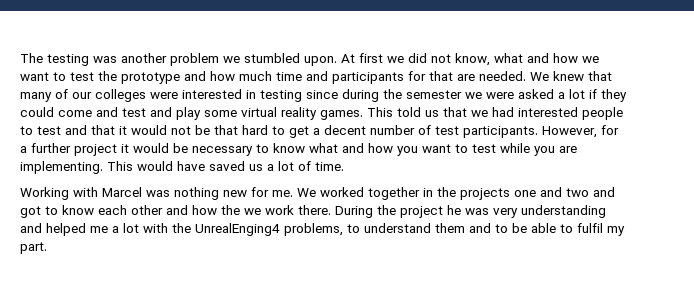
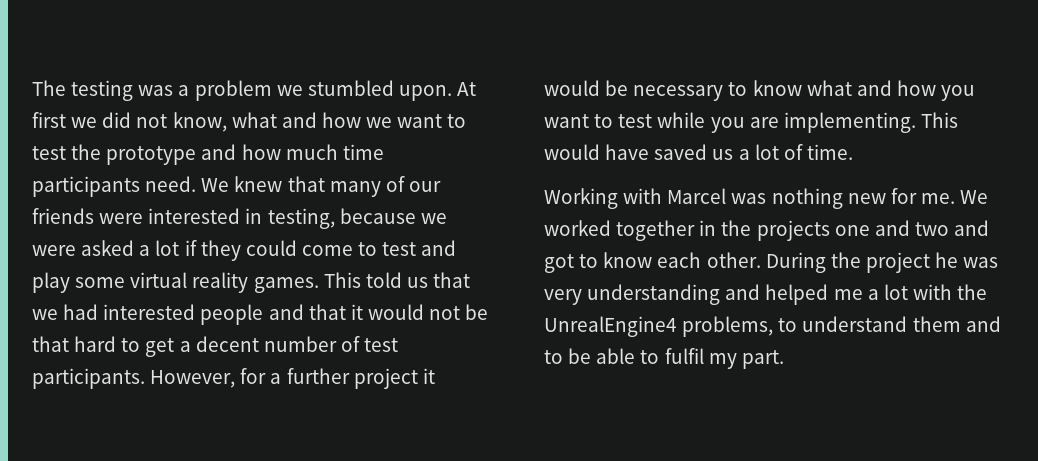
[121,53,167,63] another -> [178,85,190,96] a
[306,71,526,84] and participants for that are needed. -> [32,176,197,197] participants need.
[95,89,146,102] colleges -> [32,208,94,224] friends
[260,89,462,102] testing since during the semester -> [267,208,416,229] testing, because
[96,107,118,117] and -> [358,242,378,256] to
[20,126,61,135] to test -> (264, 314) none
[131,205,331,215] other and how the we work there. -> [706,252,761,268] other.
[195,223,280,236] UnrealEnging4 -> [544,316,677,337] UnrealEngine4

